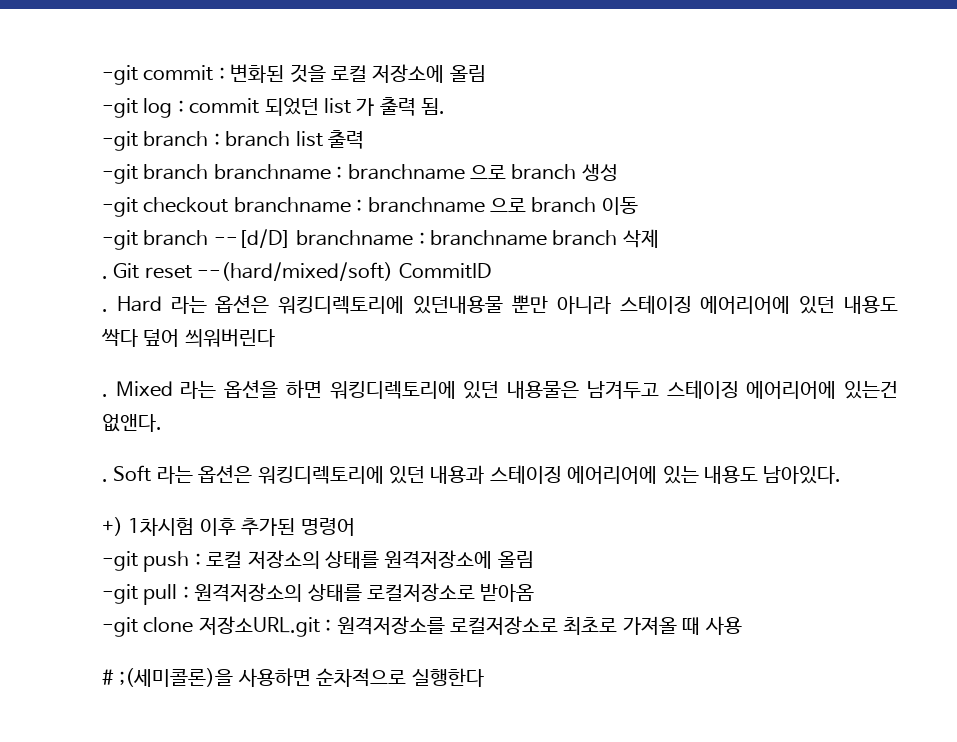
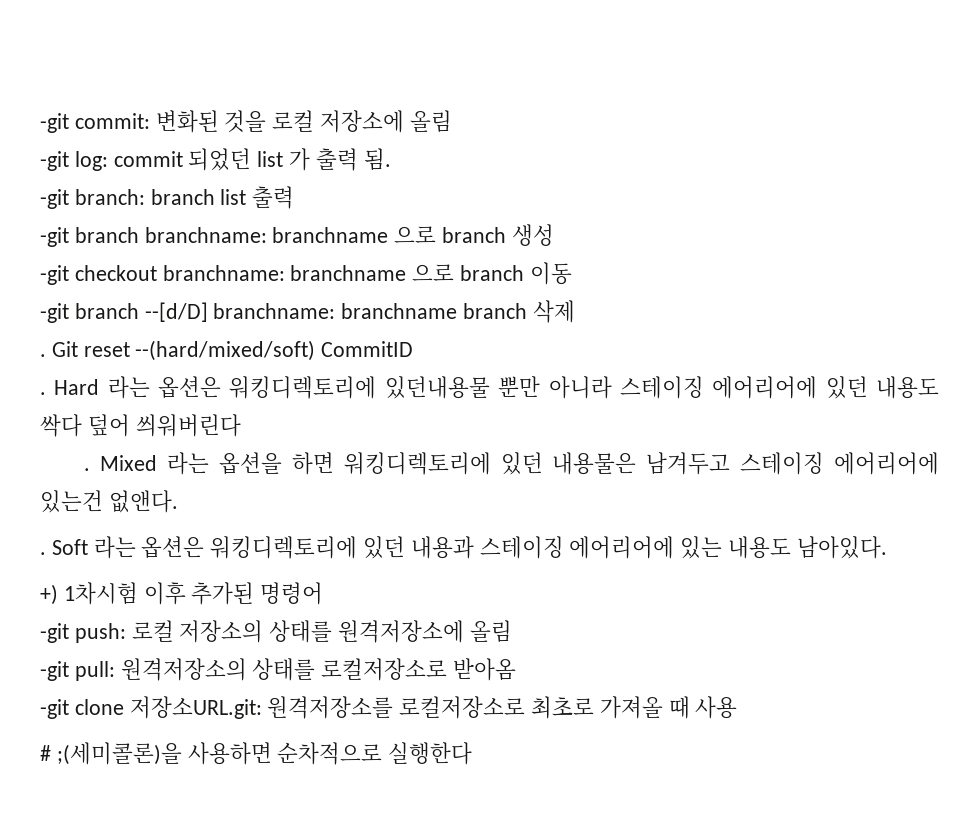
[102,65,225,85] -git commit : -> [40,113,150,133] -git commit:
[143,98,184,118] log : -> [74,151,108,171] log:
[143,131,220,147] branch : -> [74,189,145,205] branch:
[213,164,343,180] branchname : -> [144,227,267,243] branchname:
[233,197,363,213] branchname : -> [162,265,285,281] branchname:
[296,230,425,246] branchname : -> [213,303,336,319] branchname:
[143,551,201,572] push : -> [74,623,126,643] push:
[143,584,189,605] pull : -> [74,661,115,681] pull:
[198,616,332,637] 저장소URL.git : -> [129,696,262,719] 저장소URL.git:

